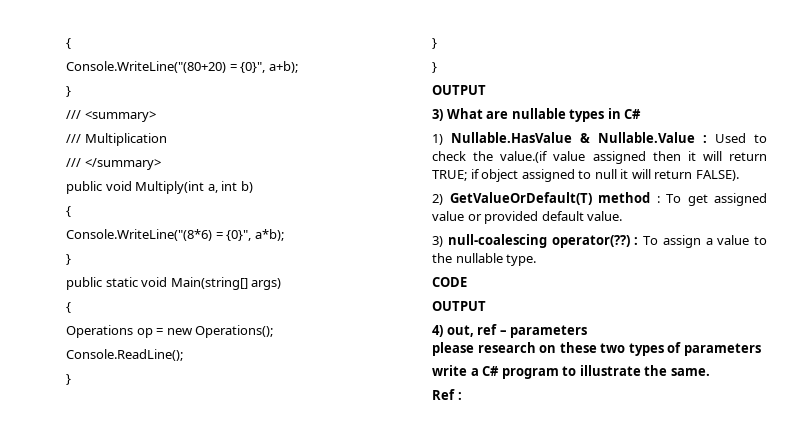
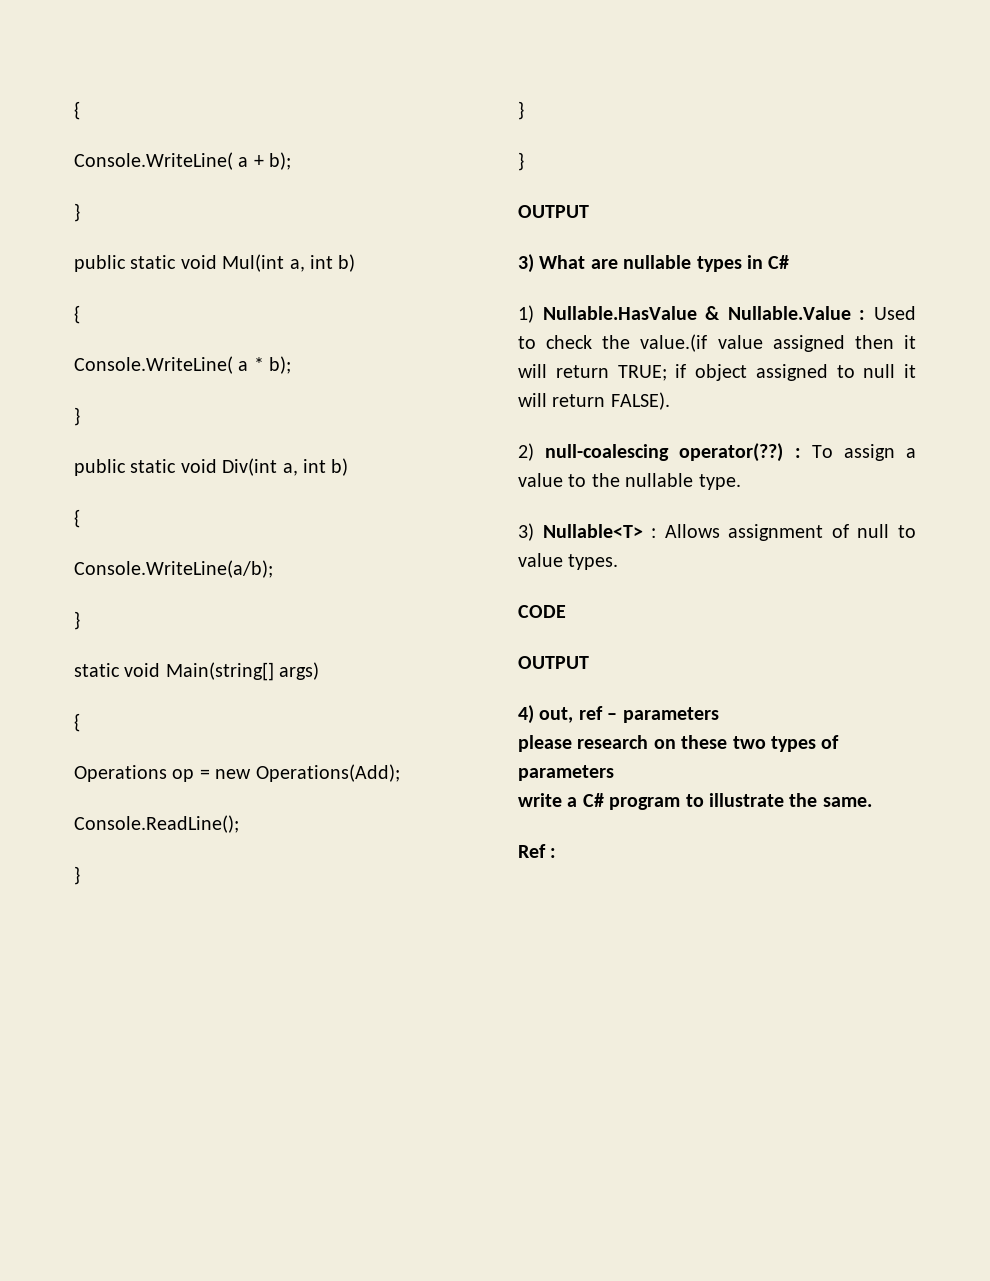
[66,38,71,49] [66,61,298,73] [66,86,71,97] [66,110,156,122] [66,133,167,146] [66,158,161,170] [66,181,253,194] [66,206,71,217] [66,229,284,241] [66,254,71,265] [66,277,168,290] { // Console.WriteLine("(80+20) = {0}", a+b); // } // /// <summary> // /// Multiplication // /// </summary> // public void Multiply(int a, int b) // { // Console.WriteLine("(8*6) = {0}", a*b); // } // public static void -> [74,101,80,120] [74,152,292,170] [74,203,80,222] [74,254,356,272] [74,305,80,324] [74,356,292,374] [74,407,80,426] [74,458,349,476] [74,509,80,528] [74,560,273,578] [74,611,80,630] [74,663,161,677] { // Console.WriteLine( a + b); // } // public static void Mul(int a, int b) // { // Console.WriteLine( a * b); // } // public static void Div(int a, int b) // { // Console.WriteLine(a/b); // } // static void
[195,325,274,338] Operations(); -> [255,764,400,782] Operations(Add);
[449,192,767,206] [432,211,623,224] [432,236,443,247] GetValueOrDefault(T) method : To get assigned value or provided default value. // 3) -> (534, 452) none
(537, 260) none -> [518,523,916,541] [518,553,619,570] // 3) Nullable<T> : Allows assignment of null to value types.

